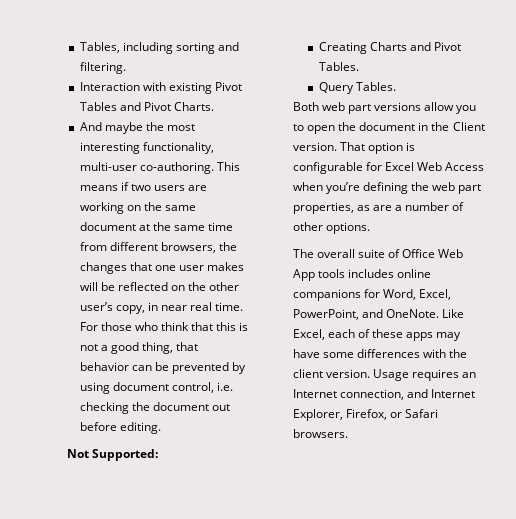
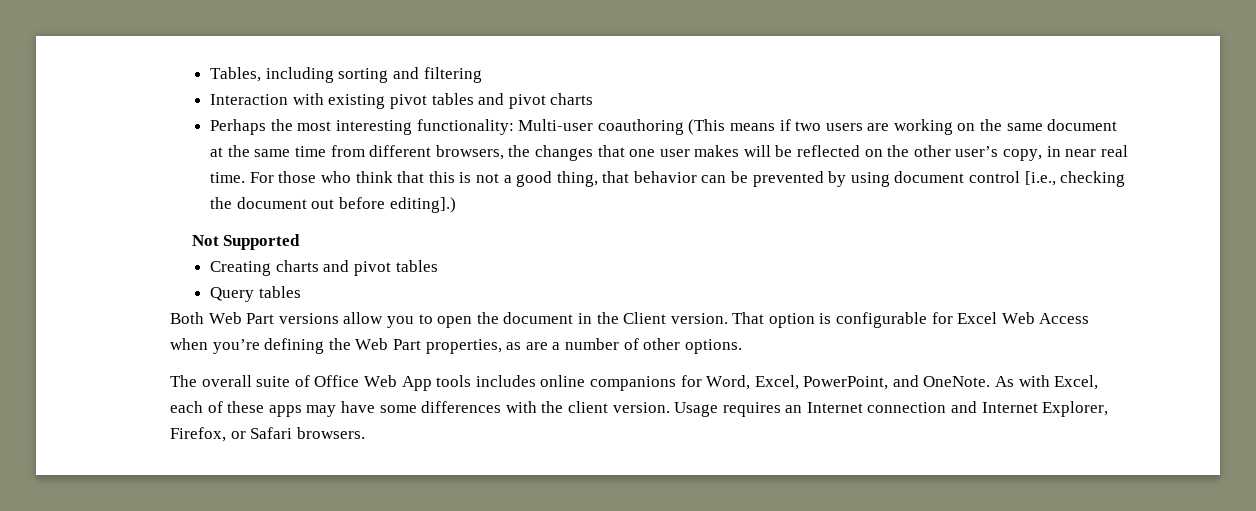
[79,62,126,74] filtering. -> [423,67,482,83] filtering
[214,82,242,91] [79,102,214,111] [79,122,195,134] [79,142,214,154] [79,162,240,174] Pivot Tables and Pivot Charts. // And maybe the most interesting functionality, multi-user co-authoring. This -> [389,93,594,109] [210,119,726,135] pivot tables and pivot charts // Perhaps the most interesting functionality: Multi-user coauthoring (This
[171,382,233,393] control, i.e. -> [969,171,1056,186] control [i.e.,
[119,422,161,434] editing. -> [389,197,456,213] editing].)
[91,449,158,461] Supported: -> [223,234,301,250] Supported
[369,42,461,51] [318,62,359,71] Charts and Pivot Tables. -> [275,260,438,276] charts and pivot tables
[355,82,396,91] Tables. -> [258,286,301,298] tables
[322,102,372,114] web part -> [208,312,275,324] Web Part
[432,182,482,194] web part -> [355,338,421,350] Web Part
[442,309,465,318] Like -> [995,375,1050,387] As with
[340,389,405,400] connection, -> [867,402,947,413] connection

